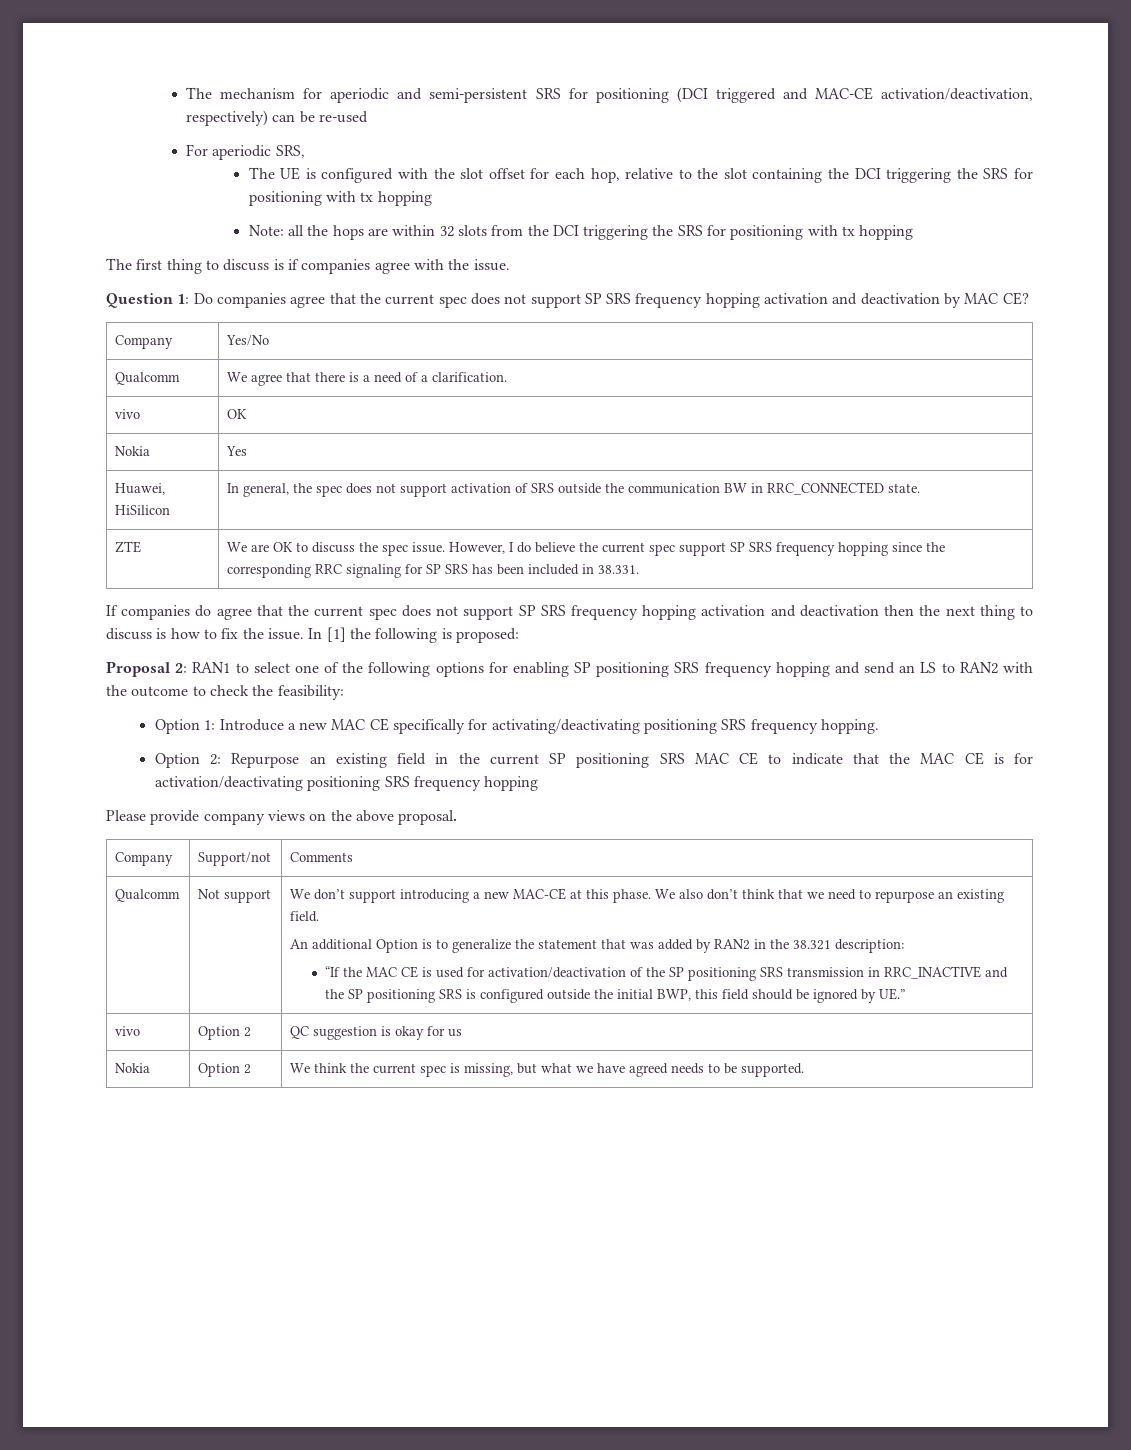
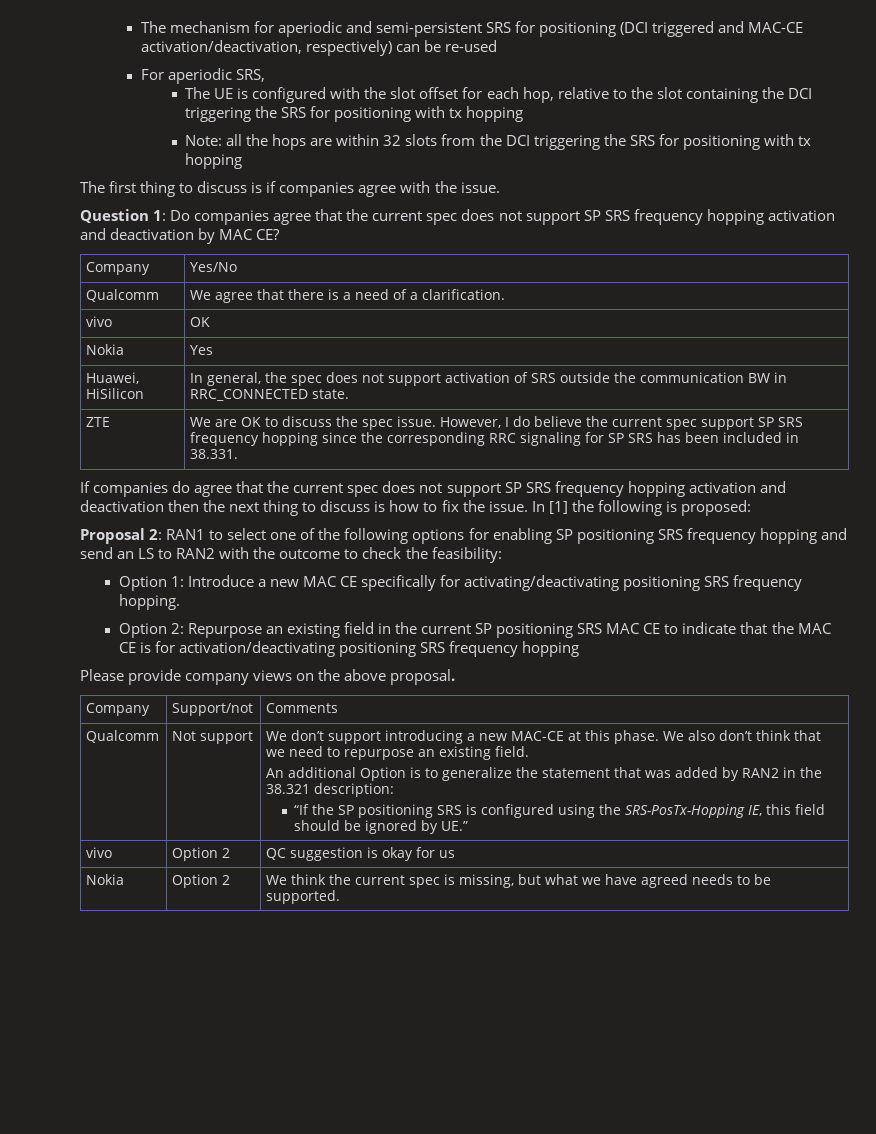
[365,966,1008,981] [324,989,344,999] MAC CE is used for activation/deactivation of the SP positioning SRS transmission in RRC_INACTIVE and the -> (335, 809) none
[546,989,691,1001] outside the initial BWP, -> [558,804,763,818] using the SRS-PosTx-Hopping IE,

